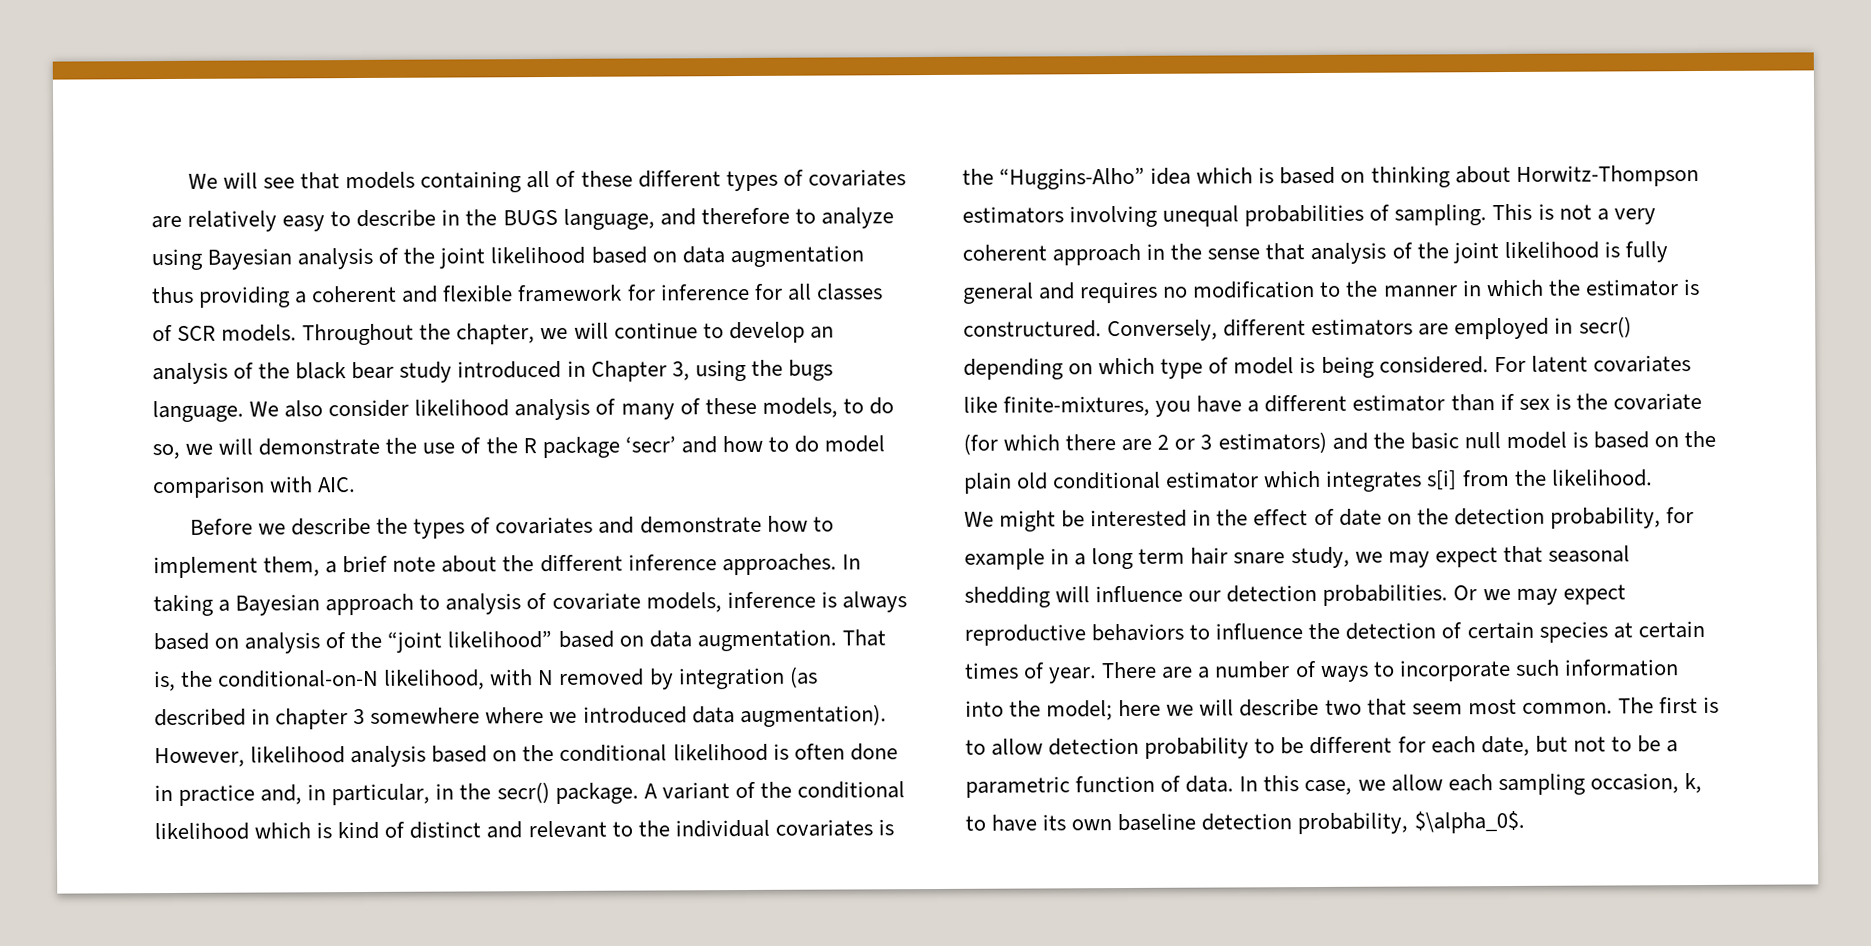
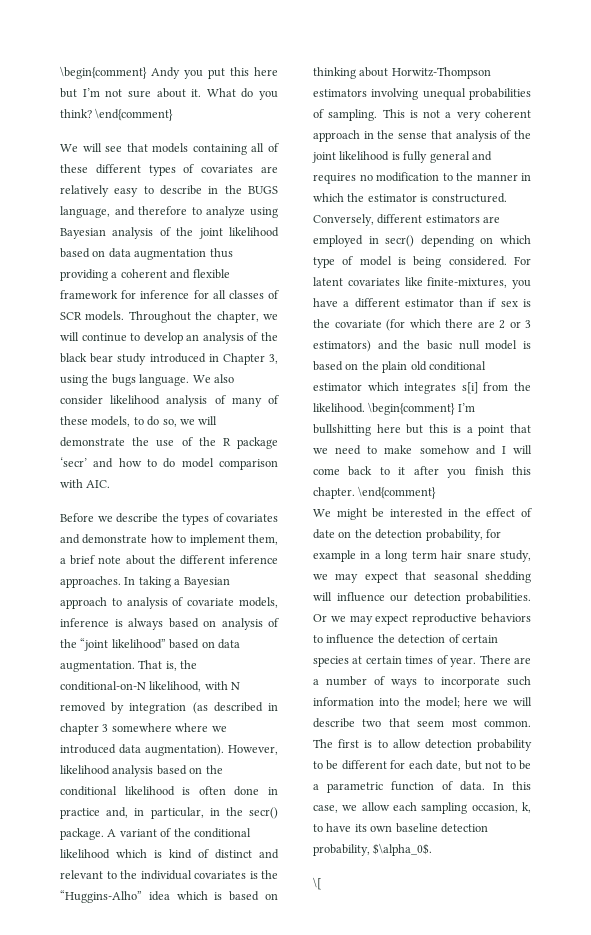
(187, 181) none -> [60,66,278,79] [60,88,278,100] [60,108,174,121] \begin{comment} Andy you put this here but I’m not sure about it. What do you think? \end{comment} //
(1653, 478) none -> [368,402,475,415] [313,424,531,436] [313,445,532,455] [313,466,531,478] [313,486,437,499] \begin{comment} I’m bullshitting here but this is a point that we need to make somehow and I will come back to it after you finish this chapter. \end{comment}
(1525, 822) none -> [313,877,322,890] // \[

